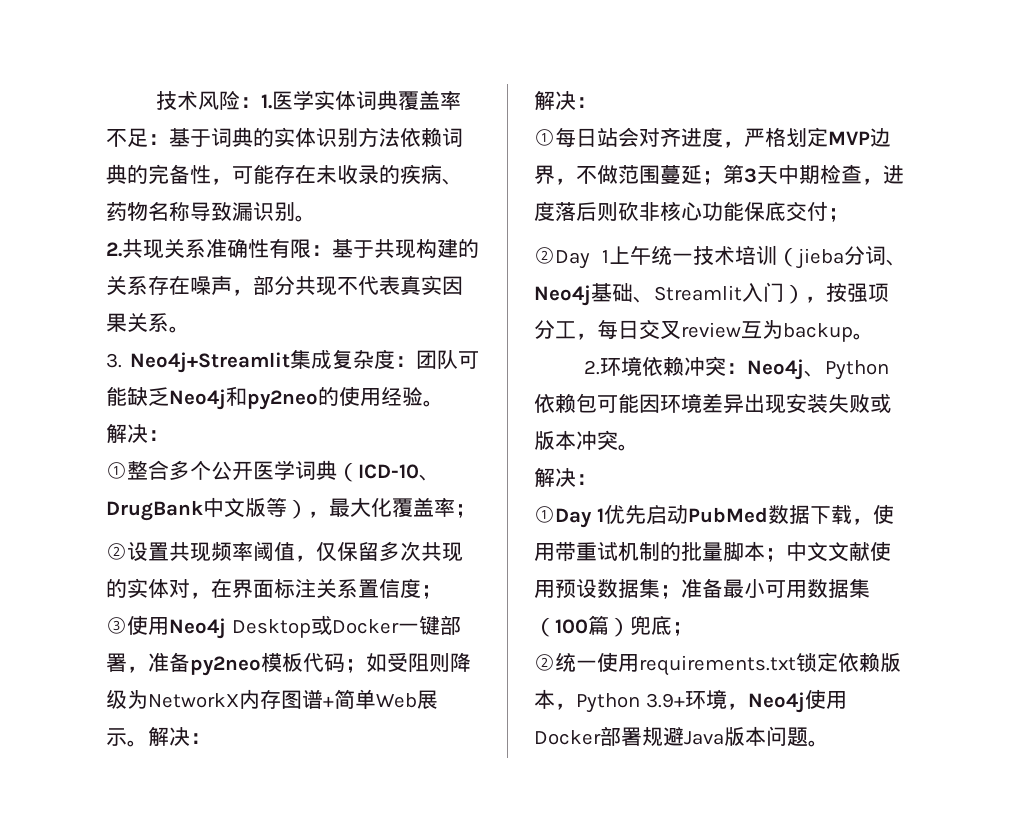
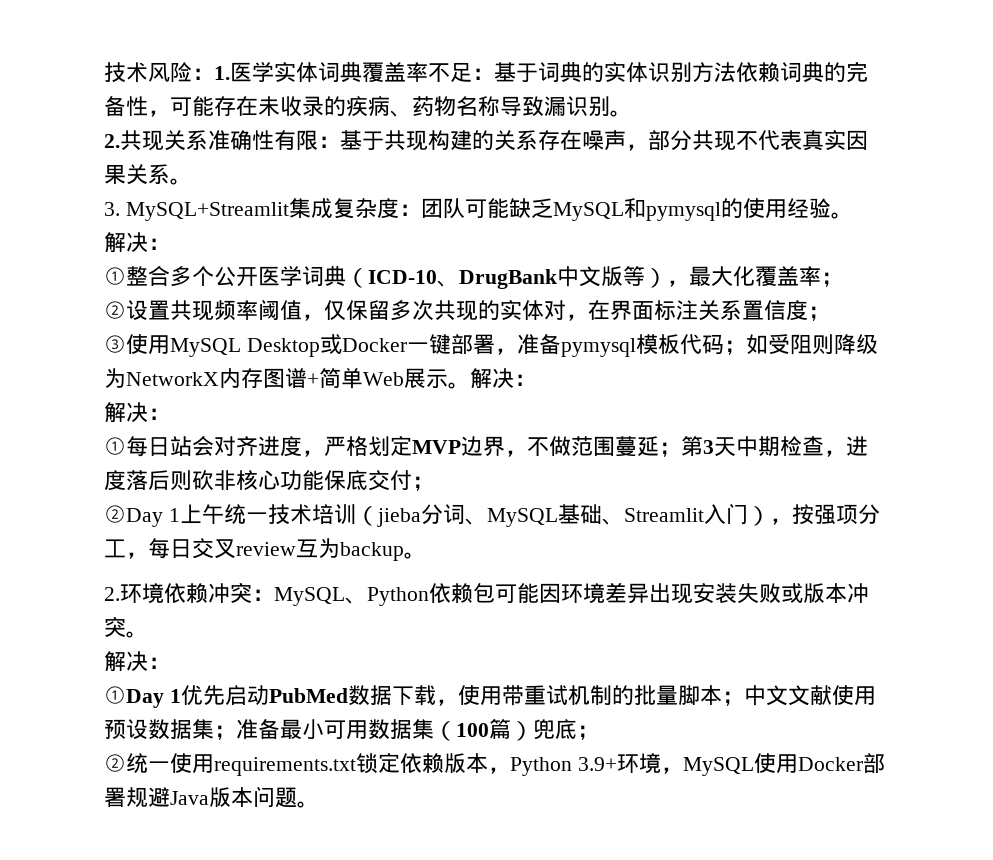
[130,352,290,373] Neo4j+Streamlit -> [125,202,289,221] MySQL+Streamlit
[169,386,318,410] Neo4j和py2neo -> [552,198,721,221] MySQL和pymysql
[169,618,226,639] Neo4j -> [170,338,241,357] MySQL
[190,656,261,676] py2neo -> [560,338,636,357] pymysql
[534,285,591,306] Neo4j -> [486,508,558,527] MySQL
[746,359,804,380] Neo4j -> [274,587,345,606] MySQL
[747,692,805,713] Neo4j -> [682,757,754,776] MySQL

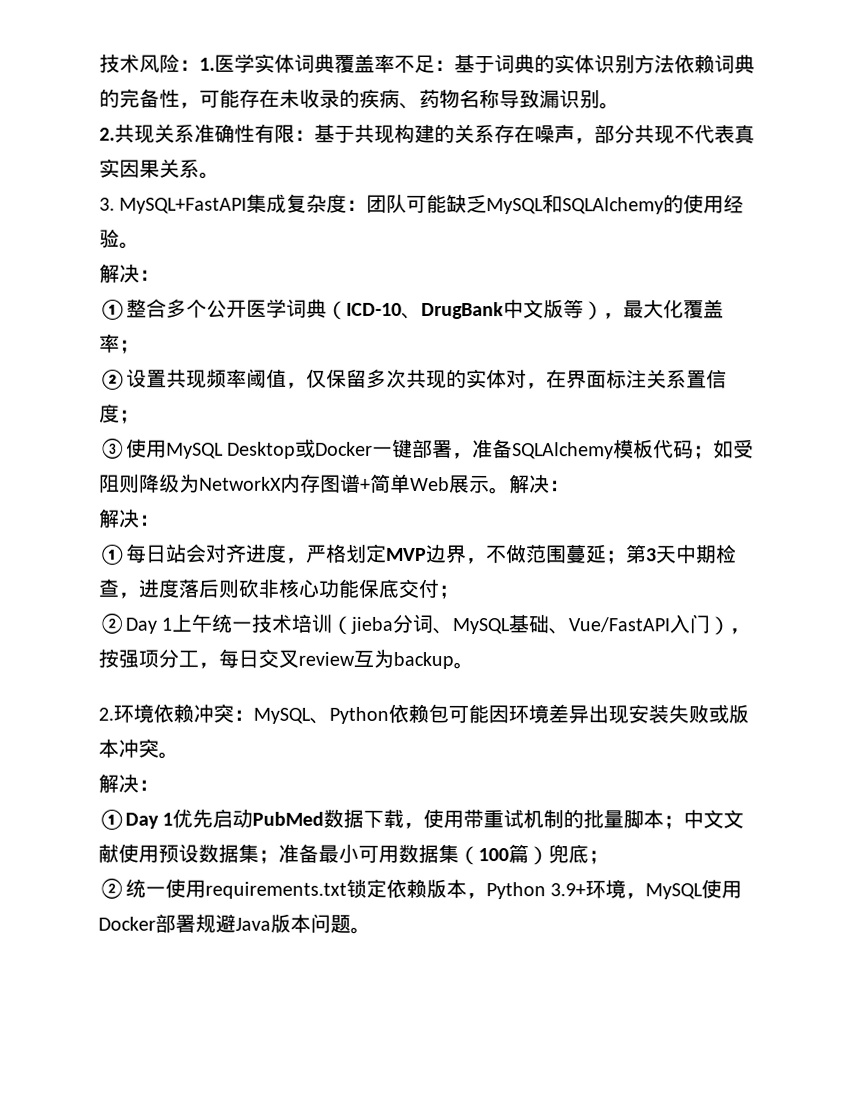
[125,202,289,221] MySQL+Streamlit -> [119,197,248,214] MySQL+FastAPI
[645,202,721,221] pymysql -> [562,197,665,215] SQLAlchemy
[560,338,636,357] pymysql -> [512,442,615,460] SQLAlchemy
[623,508,704,522] Streamlit -> [568,617,671,633] Vue/FastAPI

